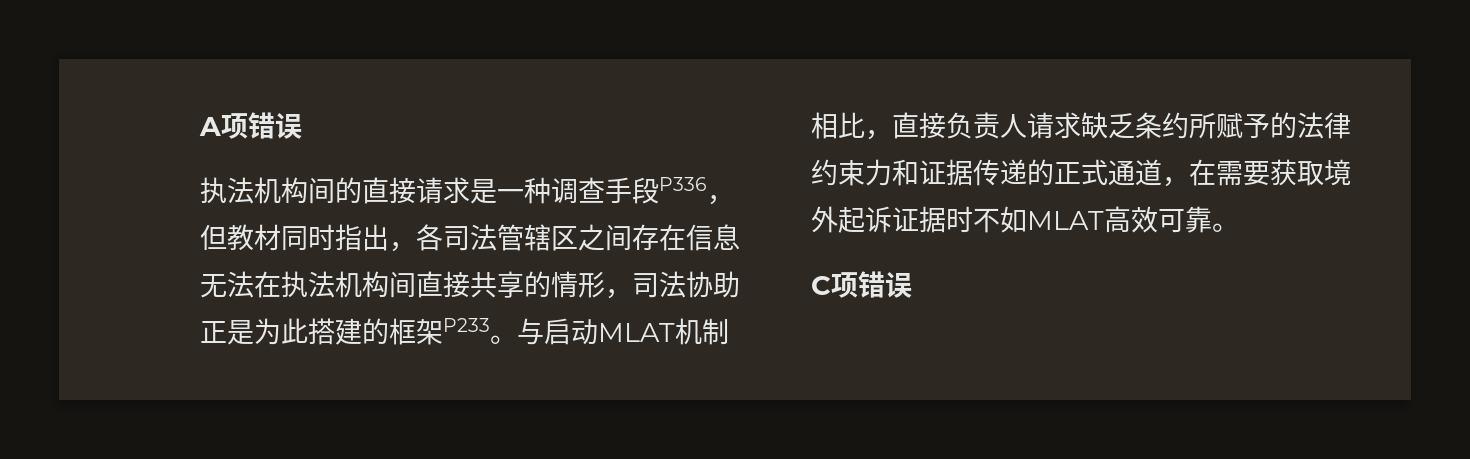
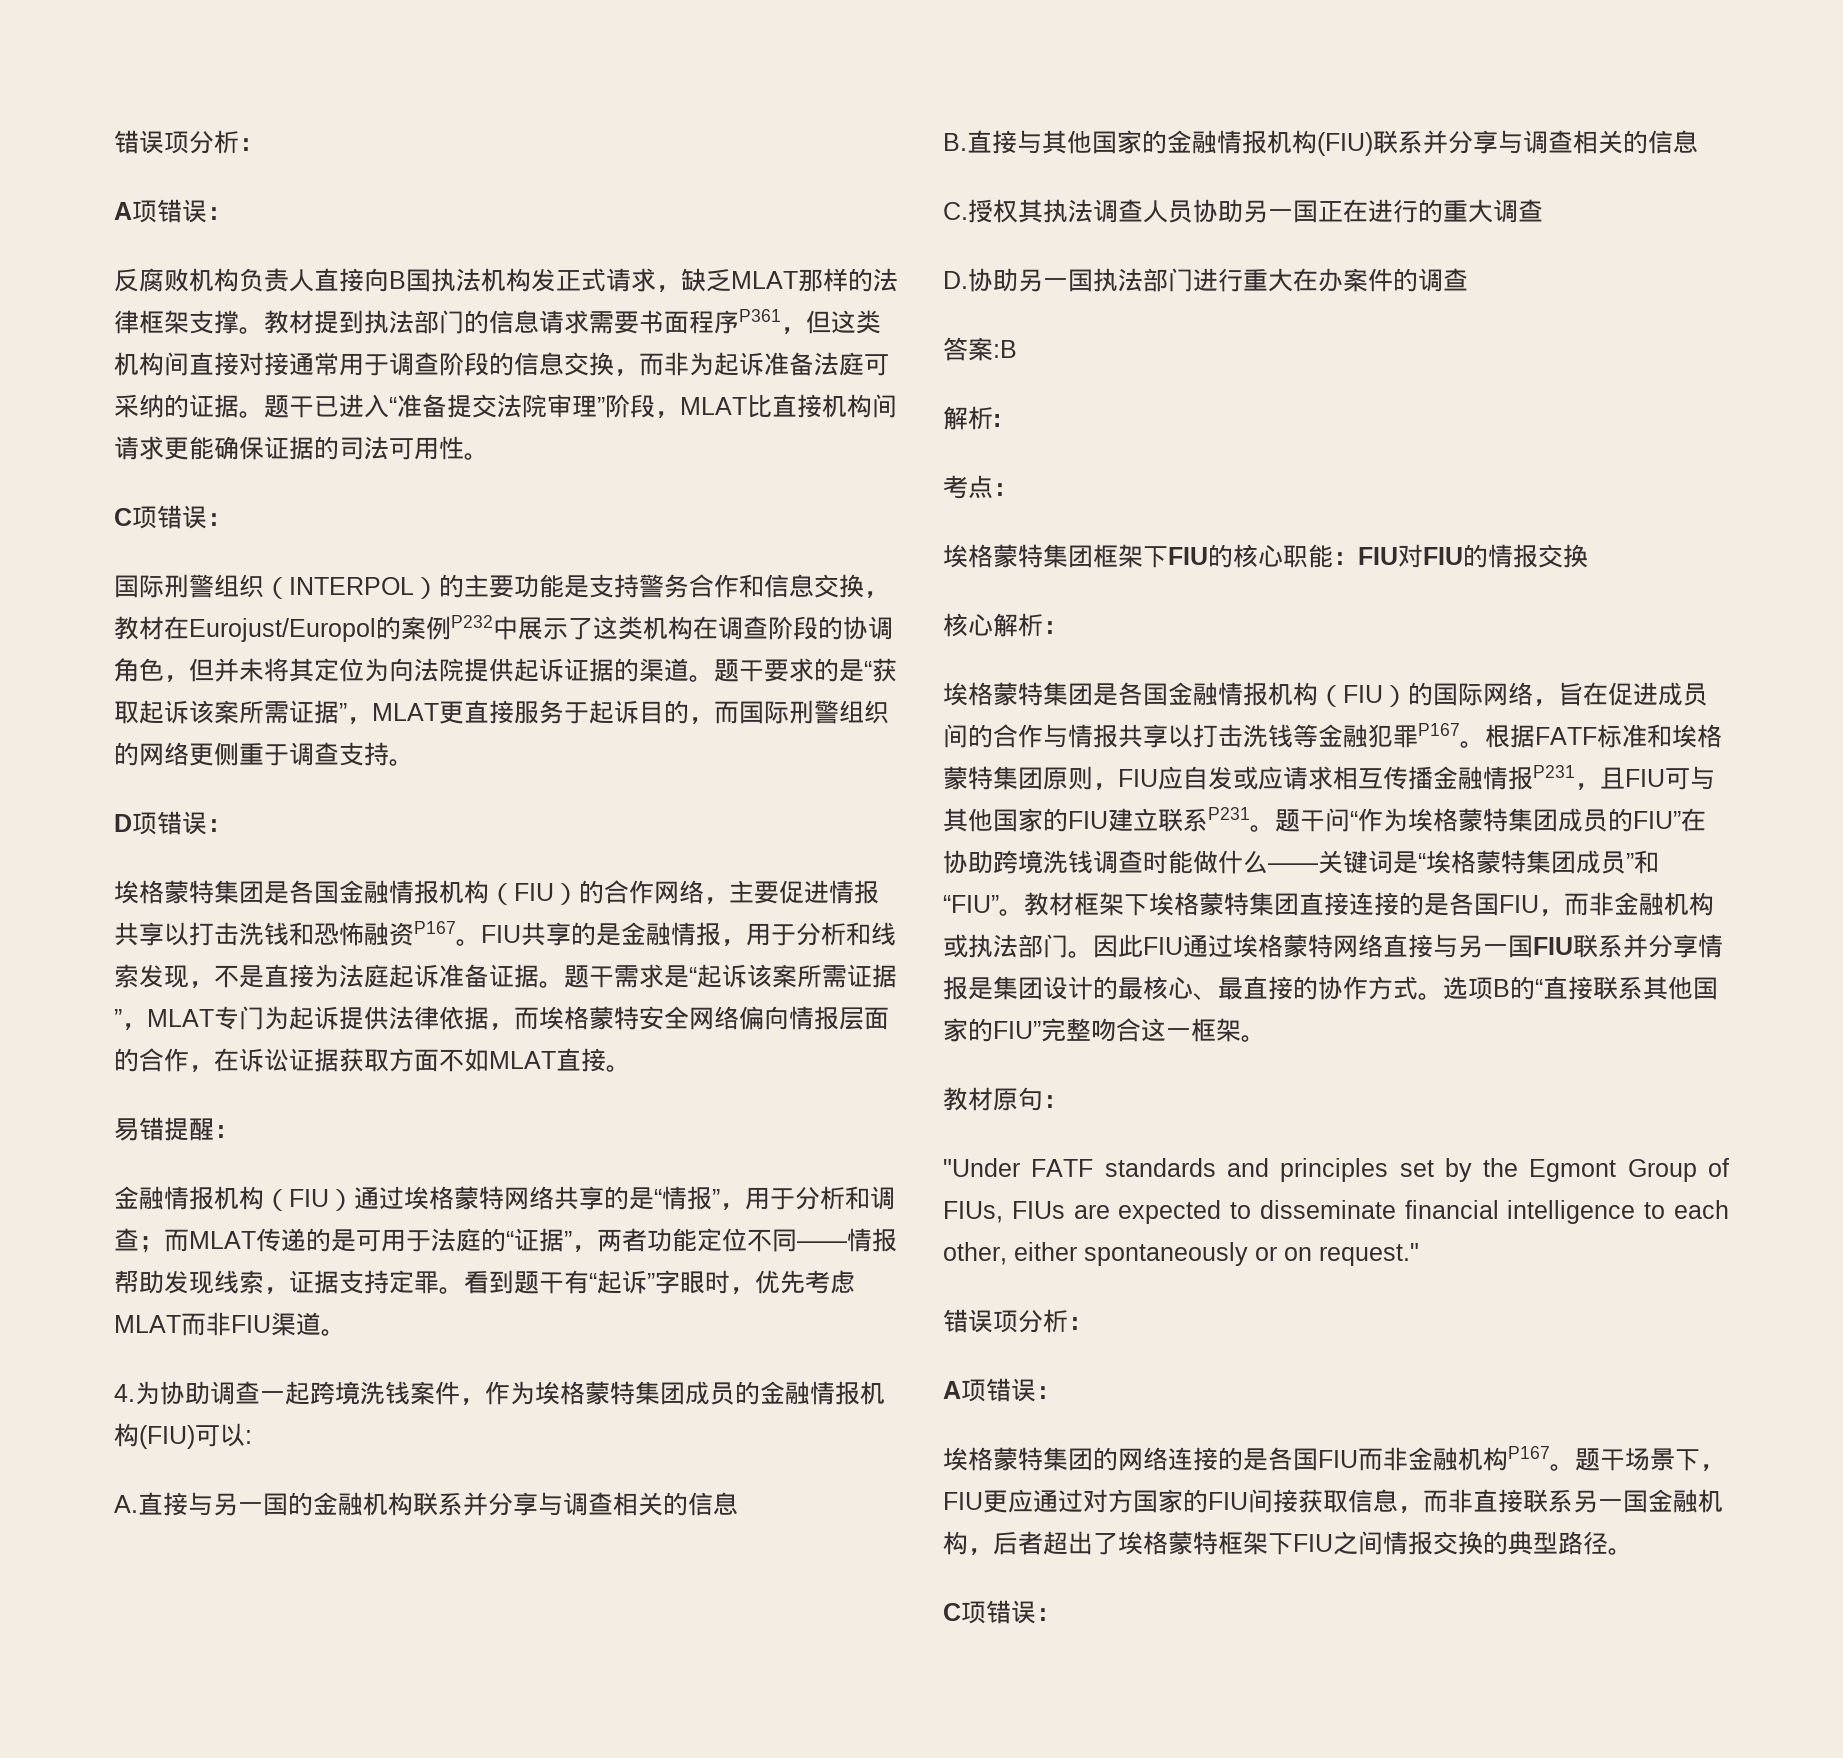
[199,112,302,139] [200,177,707,204] [707,195,734,205] [200,224,740,252] [200,271,740,299] [200,318,490,345] [490,318,729,345] [811,112,1351,140] [811,159,1351,187] [811,206,1239,233] [811,271,912,298] A项错误 // 执法机构间的直接请求是一种调查手段P336，但教材同时指出，各司法管辖区之间存在信息无法在执法机构间直接共享的情形，司法协助正是为此搭建的框架P233。与启动MLAT机制相比，直接负责人请求缺乏条约所赋予的法律约束力和证据传递的正式通道，在需要获取境外起诉证据时不如MLAT高效可靠。 // C项错误 -> [114,130,264,154] [114,199,232,223] [114,268,898,293] [114,309,781,334] [781,310,881,335] [114,352,889,377] [114,394,897,419] [114,436,489,460] [114,505,232,529] [114,574,889,599] [114,615,893,642] [114,658,897,683] [114,700,889,725] [114,742,414,766] [114,811,232,835] [114,880,879,905] [114,921,456,946] [456,922,896,947] [114,964,897,989] [114,1006,889,1031] [114,1048,631,1073] [114,1117,239,1141] [114,1186,895,1211] [114,1228,897,1253] [114,1270,855,1295] [114,1312,346,1336] [114,1381,885,1406] [114,1423,252,1449] [114,1492,738,1516] [943,130,1698,156] [943,199,1543,223] [943,268,1468,292] [943,337,1017,361] [943,406,1001,430] [943,475,1018,499] [943,544,1588,568] [943,613,1068,637] [943,682,1708,707] [943,723,1460,748] [1460,724,1722,748] [943,765,1575,791] [1575,766,1715,791] [943,807,1250,832] [1250,808,1706,832] [943,850,1659,874] [943,892,1714,917] [943,934,1723,958] [943,976,1718,1000] [943,1018,1266,1042] [943,1087,1068,1111] [943,1158,1729,1182] [943,1200,1729,1224] [943,1242,1419,1266] [943,1309,1093,1333] [943,1378,1061,1402] [943,1446,1550,1471] [1550,1448,1725,1472] [943,1489,1723,1514] [943,1531,1633,1556] [943,1600,1061,1624] 错误项分析： // A项错误： // 反腐败机构负责人直接向B国执法机构发正式请求，缺乏MLAT那样的法律框架支撑。教材提到执法部门的信息请求需要书面程序P361，但这类机构间直接对接通常用于调查阶段的信息交换，而非为起诉准备法庭可采纳的证据。题干已进入“准备提交法院审理”阶段，MLAT比直接机构间请求更能确保证据的司法可用性。 // C项错误： // 国际刑警组织（INTERPOL）的主要功能是支持警务合作和信息交换，教材在Eurojust/Europol的案例P232中展示了这类机构在调查阶段的协调角色，但并未将其定位为向法院提供起诉证据的渠道。题干要求的是“获取起诉该案所需证据”，MLAT更直接服务于起诉目的，而国际刑警组织的网络更侧重于调查支持。 // D项错误： // 埃格蒙特集团是各国金融情报机构（FIU）的合作网络，主要促进情报共享以打击洗钱和恐怖融资P167。FIU共享的是金融情报，用于分析和线索发现，不是直接为法庭起诉准备证据。题干需求是“起诉该案所需证据”，MLAT专门为起诉提供法律依据，而埃格蒙特安全网络偏向情报层面的合作，在诉讼证据获取方面不如MLAT直接。 // 易错提醒： // 金融情报机构（FIU）通过埃格蒙特网络共享的是“情报”，用于分析和调查；而MLAT传递的是可用于法庭的“证据”，两者功能定位不同——情报帮助发现线索，证据支持定罪。看到题干有“起诉”字眼时，优先考虑MLAT而非FIU渠道。 // 4.为协助调查一起跨境洗钱案件，作为埃格蒙特集团成员的金融情报机构(FIU)可以: // A.直接与另一国的金融机构联系并分享与调查相关的信息 // B.直接与其他国家的金融情报机构(FIU)联系并分享与调查相关的信息 // C.授权其执法调查人员协助另一国正在进行的重大调查 // D.协助另一国执法部门进行重大在办案件的调查 // 答案:B // 解析: // 考点： // 埃格蒙特集团框架下FIU的核心职能：FIU对FIU的情报交换 // 核心解析： // 埃格蒙特集团是各国金融情报机构（FIU）的国际网络，旨在促进成员间的合作与情报共享以打击洗钱等金融犯罪P167。根据FATF标准和埃格蒙特集团原则，FIU应自发或应请求相互传播金融情报P231，且FIU可与其他国家的FIU建立联系P231。题干问“作为埃格蒙特集团成员的FIU”在协助跨境洗钱调查时能做什么——关键词是“埃格蒙特集团成员”和“FIU”。教材框架下埃格蒙特集团直接连接的是各国FIU，而非金融机构或执法部门。因此FIU通过埃格蒙特网络直接与另一国FIU联系并分享情报是集团设计的最核心、最直接的协作方式。选项B的“直接联系其他国家的FIU”完整吻合这一框架。 // 教材原句： // "Under FATF standards and principles set by the Egmont Group of FIUs, FIUs are expected to disseminate financial intelligence to each other, either spontaneously or on request." // 错误项分析： // A项错误： // 埃格蒙特集团的网络连接的是各国FIU而非金融机构P167。题干场景下，FIU更应通过对方国家的FIU间接获取信息，而非直接联系另一国金融机构，后者超出了埃格蒙特框架下FIU之间情报交换的典型路径。 // C项错误：

